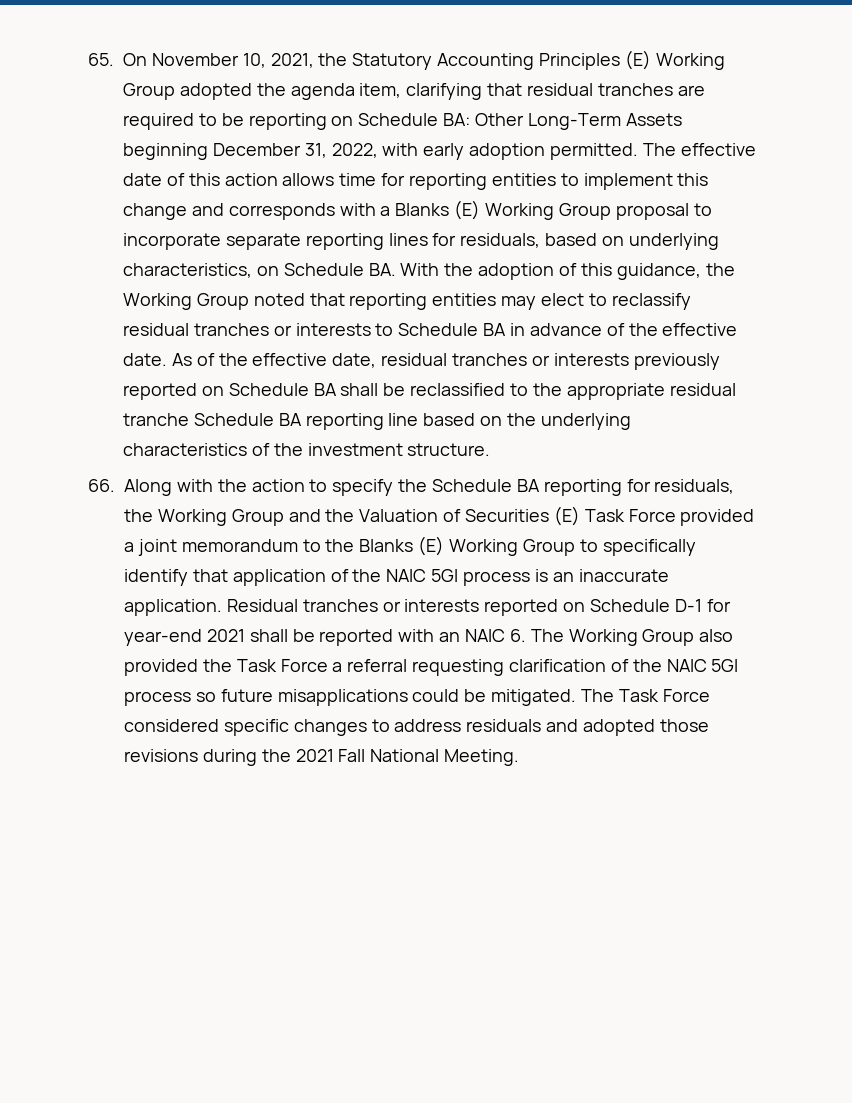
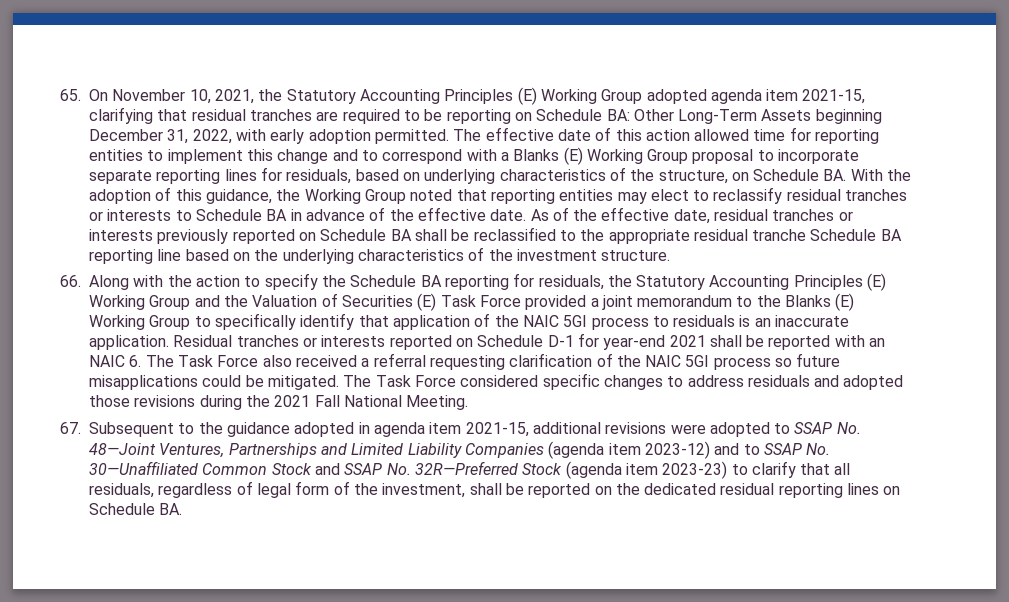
[256,83,402,100] the agenda item, -> [710,89,866,104] agenda item 2021-15,
[282,173,335,186] allows -> [694,129,750,141] allowed
[228,203,335,220] corresponds -> [361,149,463,164] to correspond
[123,263,252,278] characteristics, -> [499,167,728,184] characteristics of the structure,
(153, 515) none -> [636,273,887,291] Statutory Accounting Principles (E)
(531, 578) none -> [652,315,736,327] to residuals
[568,629,734,646] [124,659,328,676] Working Group also provided the Task Force -> [177,355,357,367] Task Force also received
(520, 757) none -> [60,422,861,437] [89,441,831,459] [89,461,851,479] [89,481,901,498] [89,503,183,515] // 67. Subsequent to the guidance adopted in agenda item 2021-15, additional revisions were adopted to SSAP No. 48—Joint Ventures, Partnerships and Limited Liability Companies (agenda item 2023-12) and to SSAP No. 30—Unaffiliated Common Stock and SSAP No. 32R—Preferred Stock (agenda item 2023-23) to clarify that all residuals, regardless of legal form of the investment, shall be reported on the dedicated residual reporting lines on Schedule BA.

